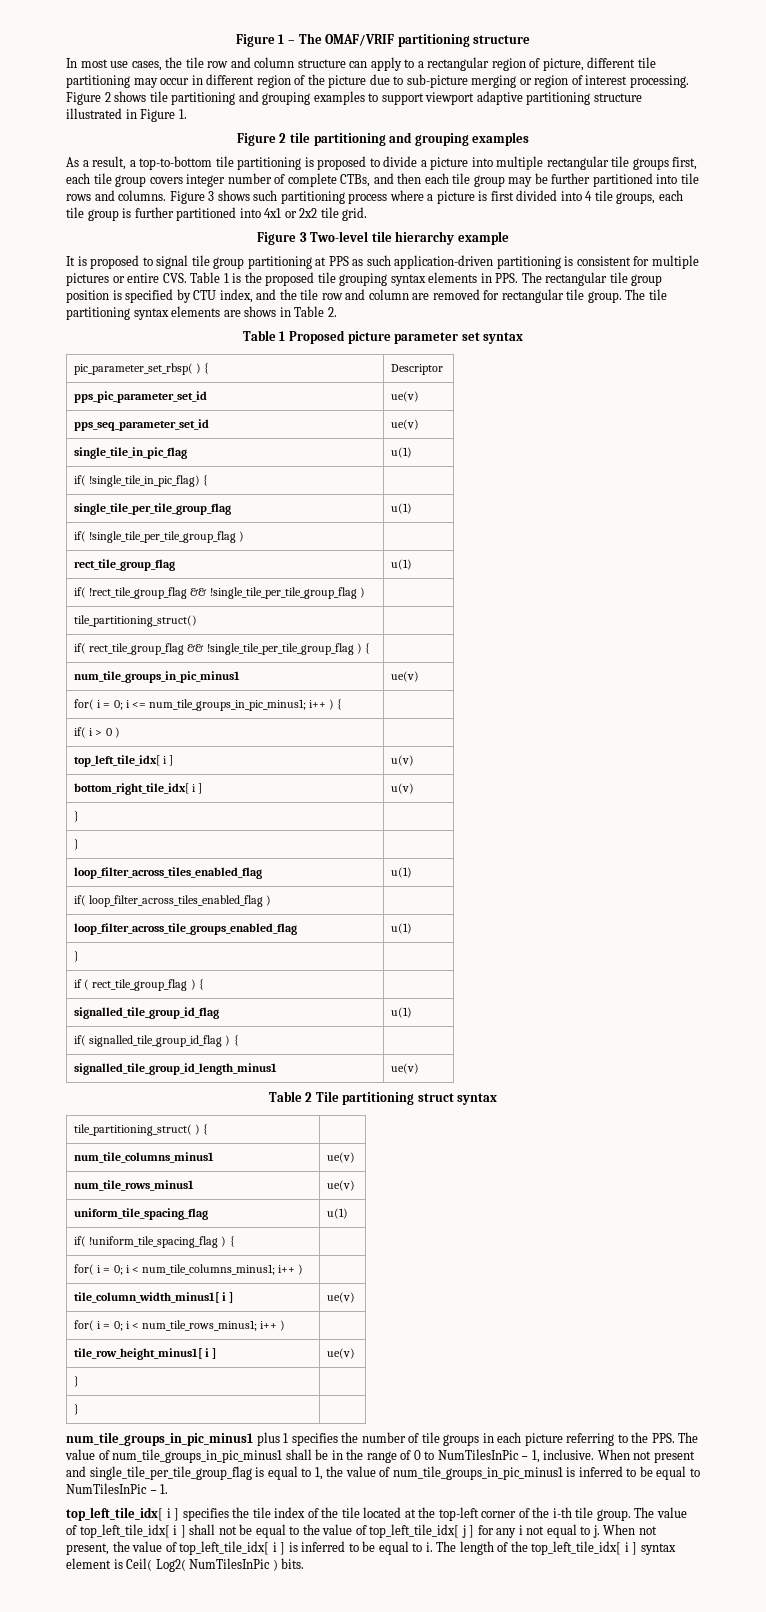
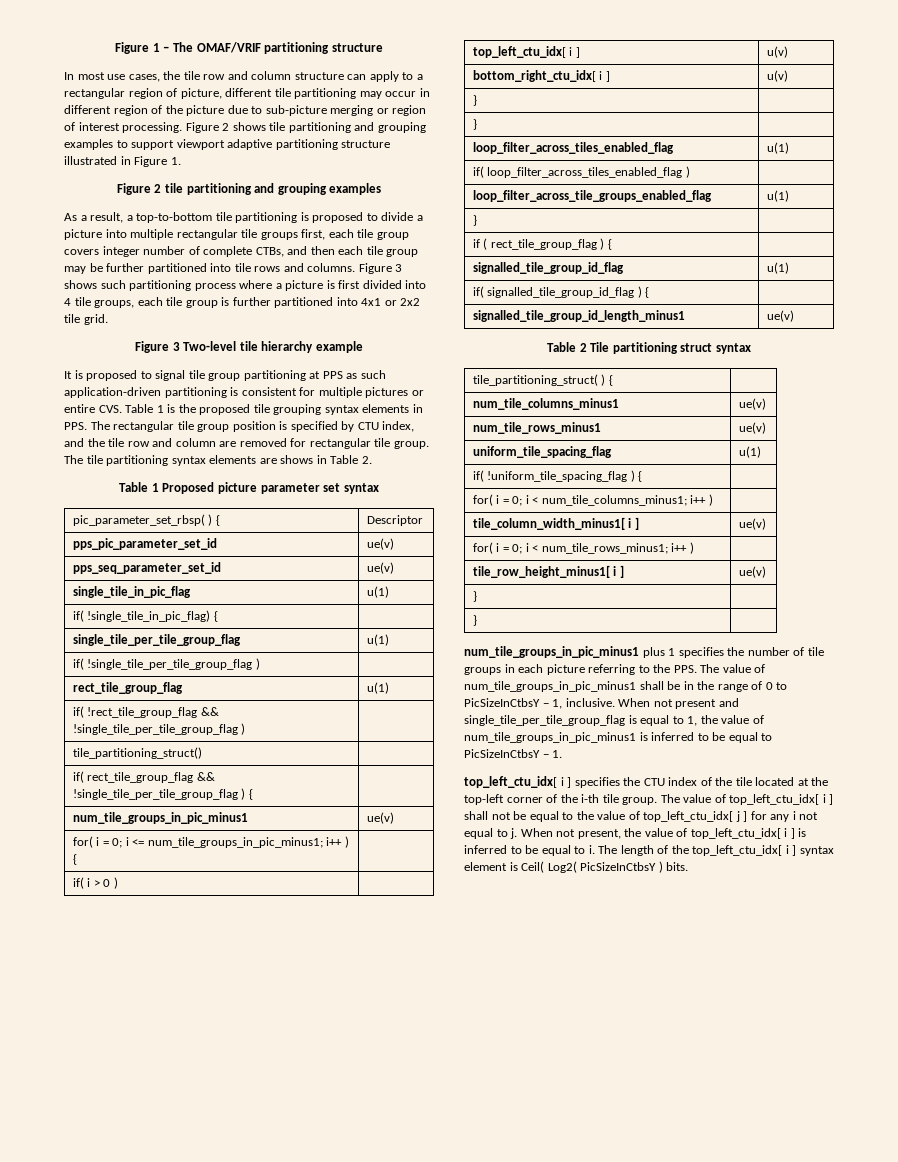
[74,755,174,767] [391,755,415,766] [74,783,190,795] top_left_tile_idx[ i ] | u(v) // bottom_right_tile_idx[ -> [472,46,580,58] [766,46,788,58] [472,70,596,82] top_left_ctu_idx[ i ] | u(v) // bottom_right_ctu_idx[
[437,1449,519,1460] NumTilesInPic -> [464,698,540,707] PicSizeInCtbsY
[66,1483,147,1494] NumTilesInPic -> [464,749,540,758] PicSizeInCtbsY
[66,1507,163,1521] top_left_tile_idx[ -> [464,776,557,788] top_left_ctu_idx[
[252,1507,271,1518] tile -> [643,778,665,786] CTU
[79,1524,170,1538] top_left_tile_idx[ -> [729,794,820,805] top_left_ctu_idx[
[369,1524,460,1538] top_left_tile_idx[ -> [643,811,734,822] top_left_ctu_idx[
[179,1541,270,1555] top_left_tile_idx[ -> [690,828,781,839] top_left_ctu_idx[
[531,1541,622,1555] top_left_tile_idx[ -> [692,845,783,856] top_left_ctu_idx[
[189,1558,271,1569] NumTilesInPic -> [580,862,657,871] PicSizeInCtbsY

